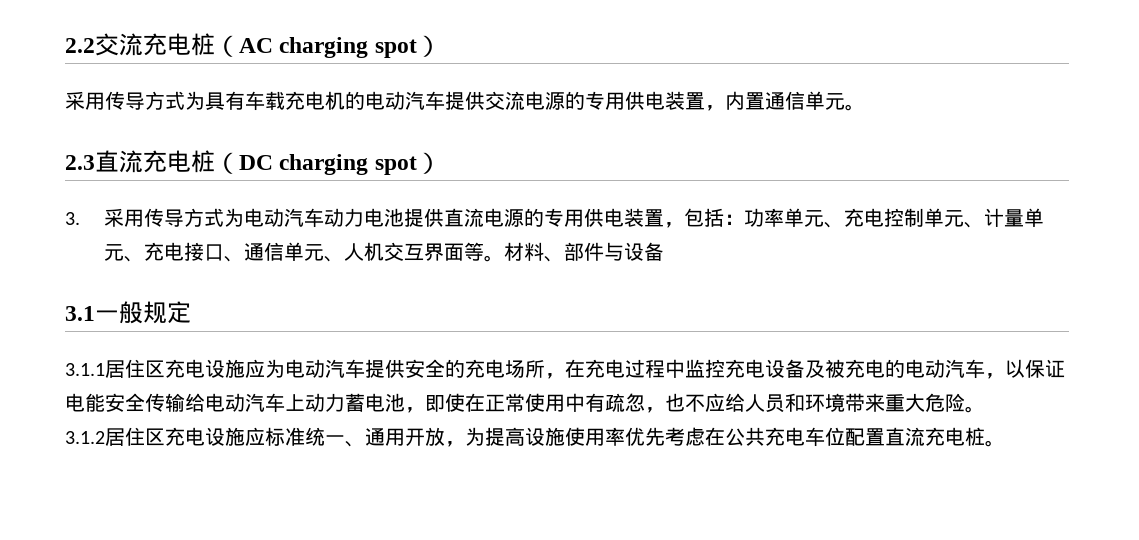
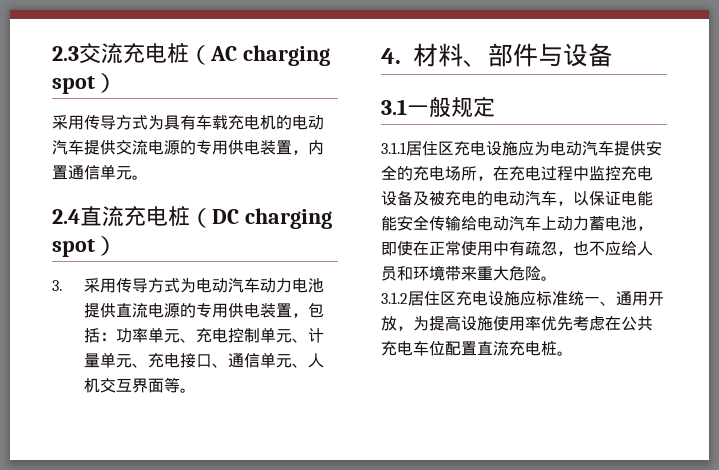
[65,38,95,53] 2.2 -> [52,46,79,61] 2.3
[65,155,95,170] 2.3 -> [52,209,80,224] 2.4
(505, 258) none -> [381,48,401,64] // 4.
(105, 402) none -> [381,216,397,231] 能

